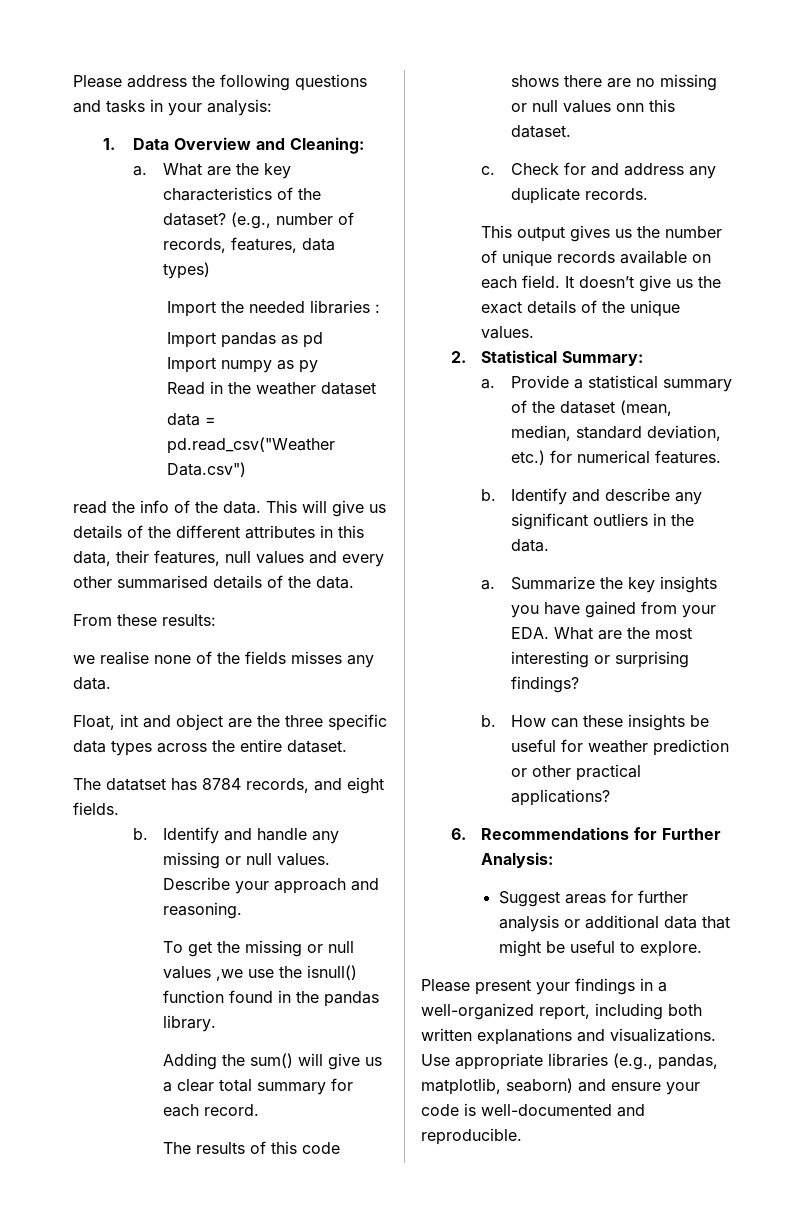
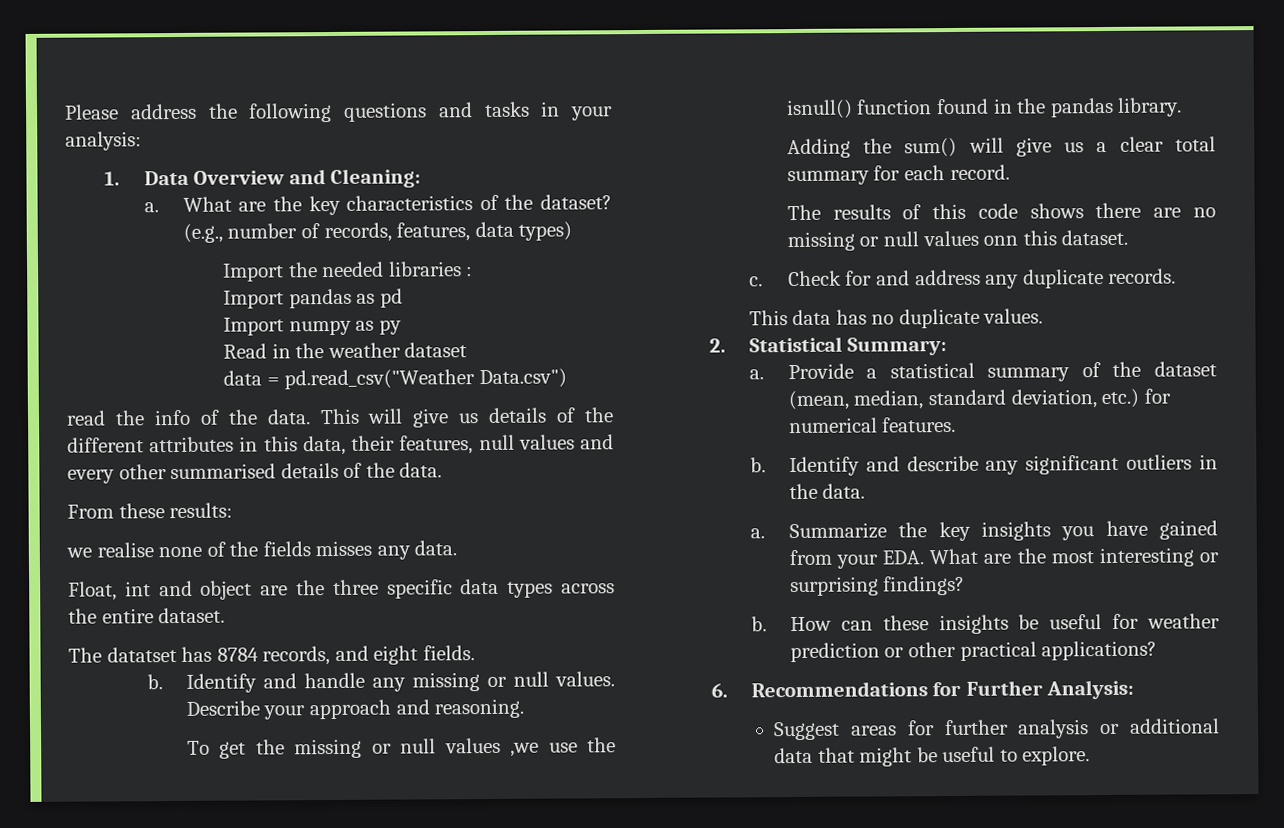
[517,225,723,242] [481,250,712,267] [481,275,722,292] [481,300,681,317] output gives us the number of unique records available on each field. It doesn’t give us the exact details of the unique -> [792,308,980,329] data has no duplicate
[421,978,667,995] [421,1003,702,1020] [421,1028,716,1045] [421,1053,718,1070] [421,1078,700,1095] [421,1103,645,1117] [421,1128,522,1145] // Please present your findings in a well-organized report, including both written explanations and visualizations. Use appropriate libraries (e.g., pandas, matplotlib, seaborn) and ensure your code is well-documented and reproducible. -> (1091, 756) none

